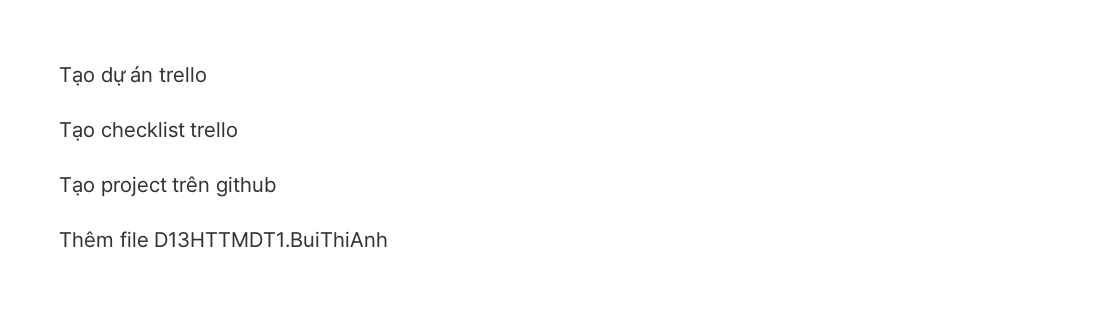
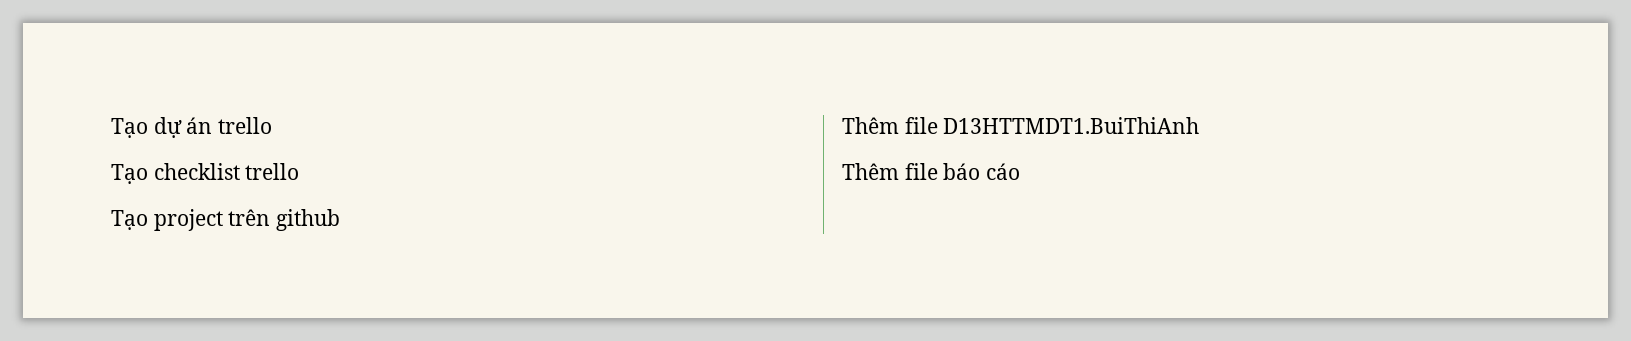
(389, 239) none -> [842,163,1021,180] // Thêm file báo cáo

